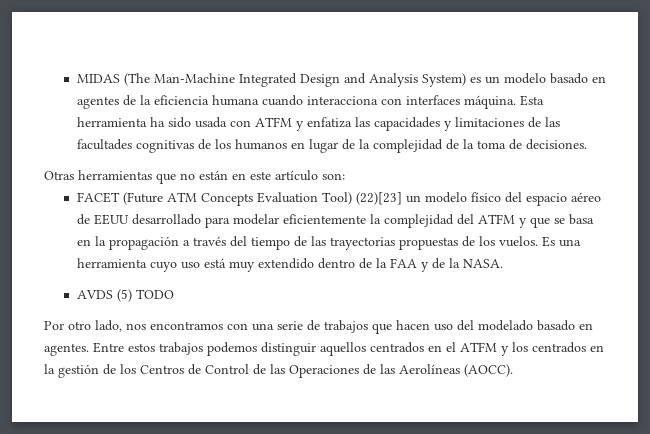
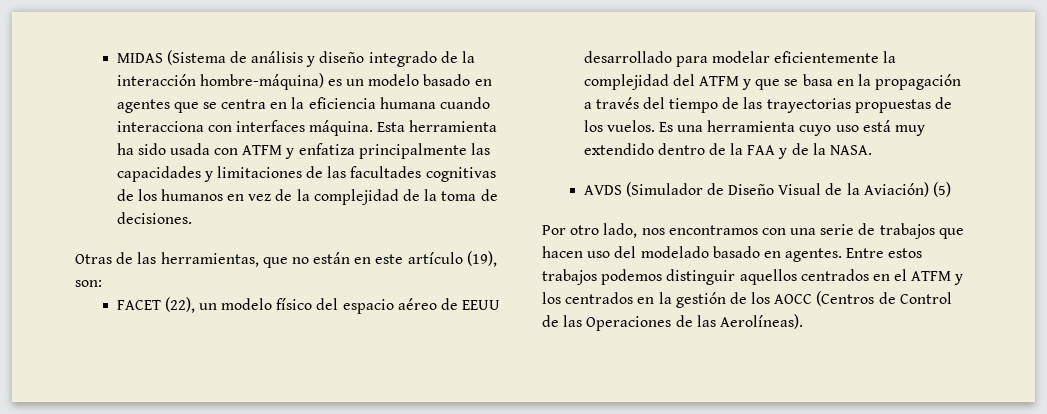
[123,73,466,87] (The Man-Machine Integrated Design and Analysis System) -> [166,50,476,67] [116,73,324,90] (Sistema de análisis y diseño integrado de la interacción hombre-máquina)
[122,95,136,106] de -> [173,99,288,113] que se centra en
(352, 122) none -> [358,143,467,159] principalmente
[308,139,338,153] lugar -> [248,194,272,201] vez
[78,170,152,180] herramientas -> [116,252,259,267] de las herramientas,
(318, 175) none -> [466,251,497,267] (19),
[122,192,402,206] (Future ATM Concepts Evaluation Tool) (22)[23] -> [164,297,195,313] (22),
(113, 294) none -> [625,182,929,197] (Simulador de Diseño Visual de la Aviación)
[135,289,174,299] TODO -> (952, 189) none
[140,365,184,374] Centros -> [774,291,875,306] AOCC (Centros
[399,364,513,377] Aerolíneas (AOCC). -> [719,314,803,329] Aerolíneas).

